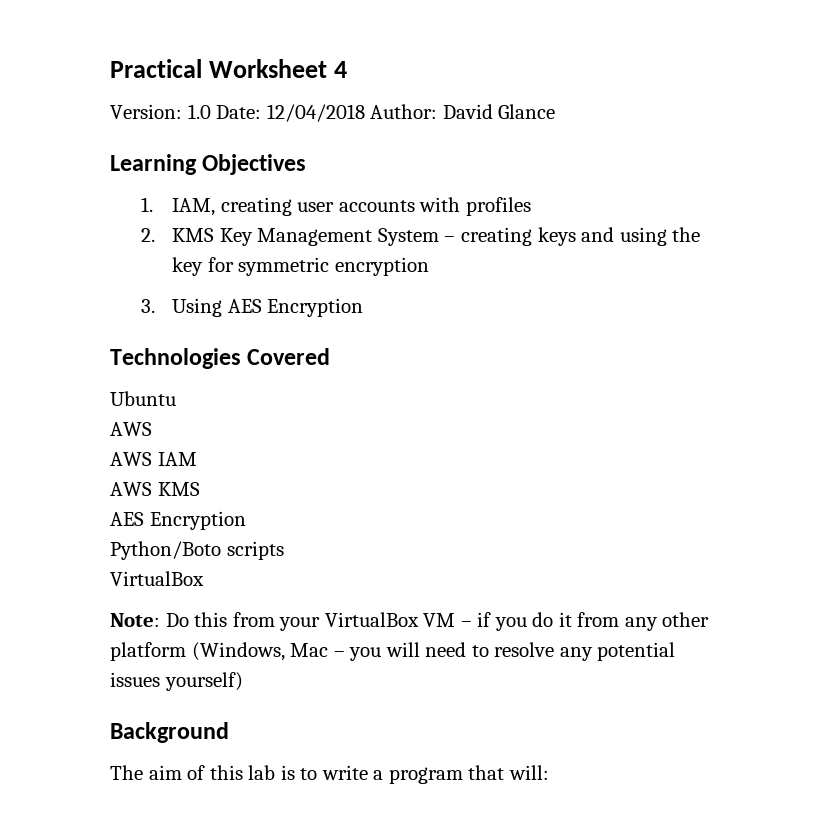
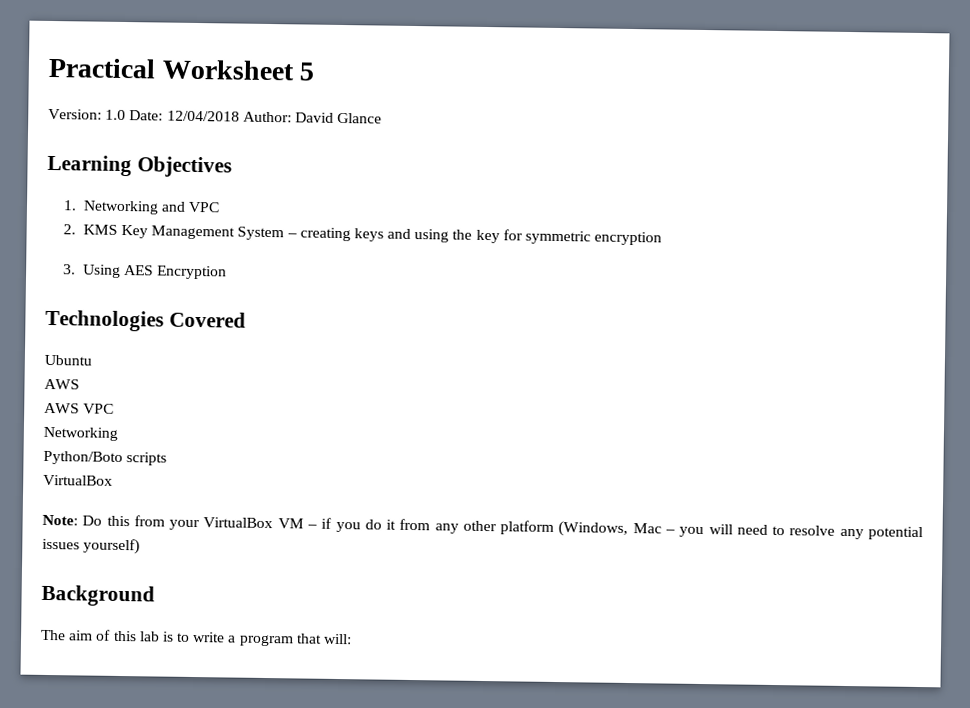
[334,61,348,78] 4 -> [299,62,316,81] 5
[172,197,531,216] IAM, creating user accounts with profiles -> [82,200,221,215] Networking and VPC
[157,452,197,466] [110,482,200,496] [110,511,246,530] IAM // AWS KMS // AES Encryption -> [83,403,115,414] [43,426,118,441] VPC // Networking

